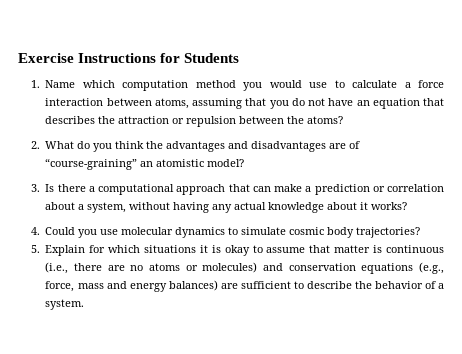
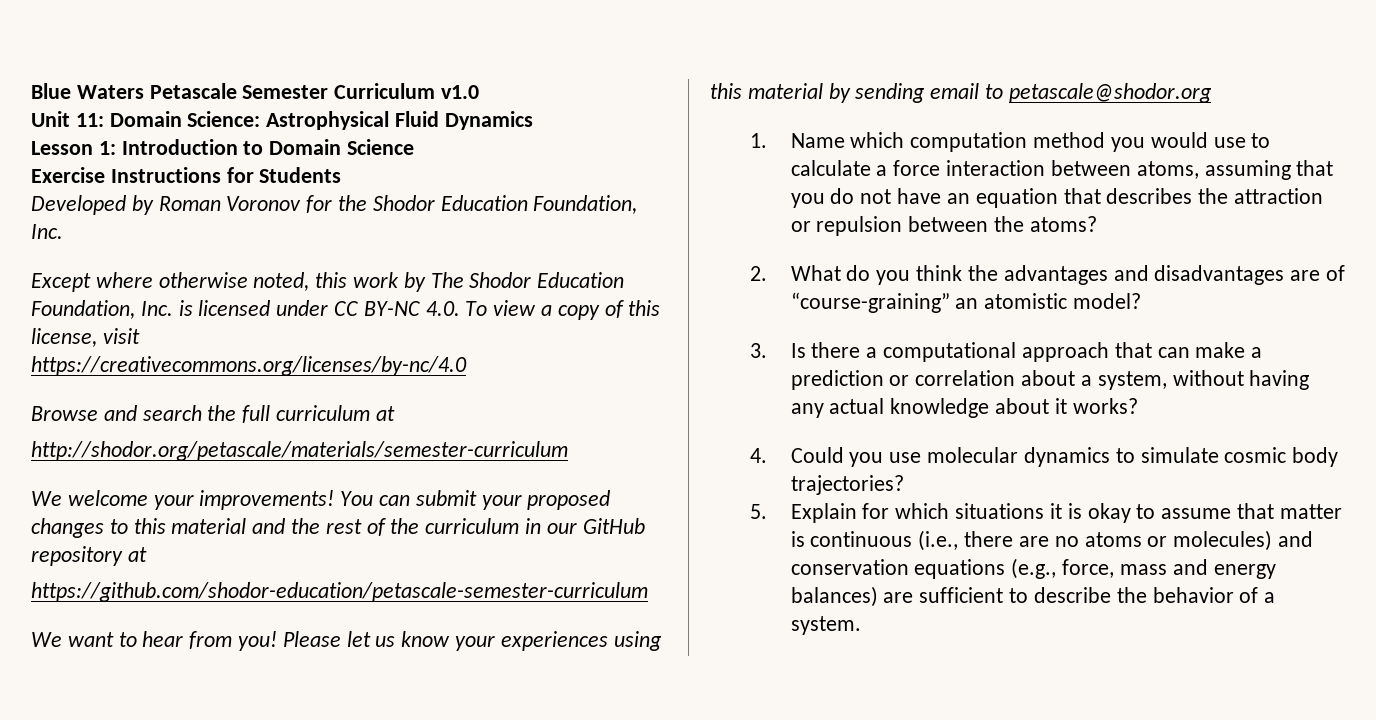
[18,53,240,63] Exercise Instructions for Students -> [31,83,480,99] [31,111,533,130] [31,139,415,155] [31,167,342,183] [31,195,638,215] [31,224,63,239] [31,272,625,292] [31,300,661,320] [31,328,140,347] [31,356,467,376] [31,405,395,423] [31,441,568,461] [31,490,611,510] [31,518,645,538] [31,546,147,566] [31,582,648,602] [31,631,662,651] [710,83,1212,103] Blue Waters Petascale Semester Curriculum v1.0 // Unit 11: Domain Science: Astrophysical Fluid Dynamics // Lesson 1: Introduction to Domain Science // Exercise Instructions for Students // Developed by Roman Voronov for the Shodor Education Foundation, Inc. // Except where otherwise noted, this work by The Shodor Education Foundation, Inc. is licensed under CC BY-NC 4.0. To view a copy of this license, visit // https://creativecommons.org/licenses/by-nc/4.0 // Browse and search the full curriculum at // http://shodor.org/petascale/materials/semester-curriculum // We welcome your improvements! You can submit your proposed changes to this material and the rest of the curriculum in our GitHub repository at // https://github.com/shodor-education/petascale-semester-curriculum // We want to hear from you! Please let us know your experiences using this material by sending email to petascale@shodor.org

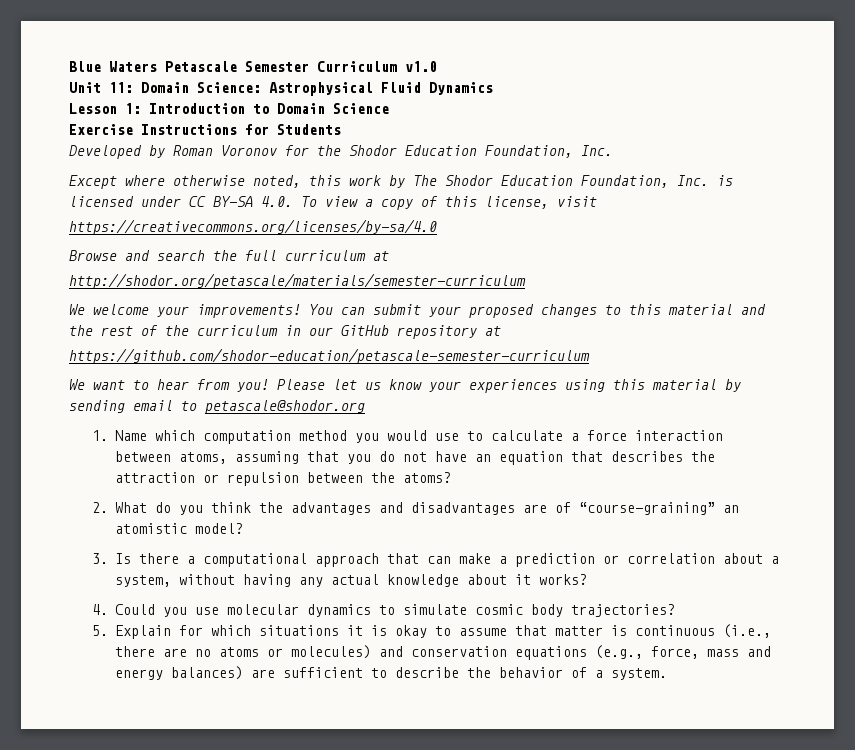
[363,301,420,316] BY-NC -> [213,196,253,207] BY-SA
[31,356,467,376] https://creativecommons.org/licenses/by-nc/4.0 -> [69,219,437,235] https://creativecommons.org/licenses/by-sa/4.0

